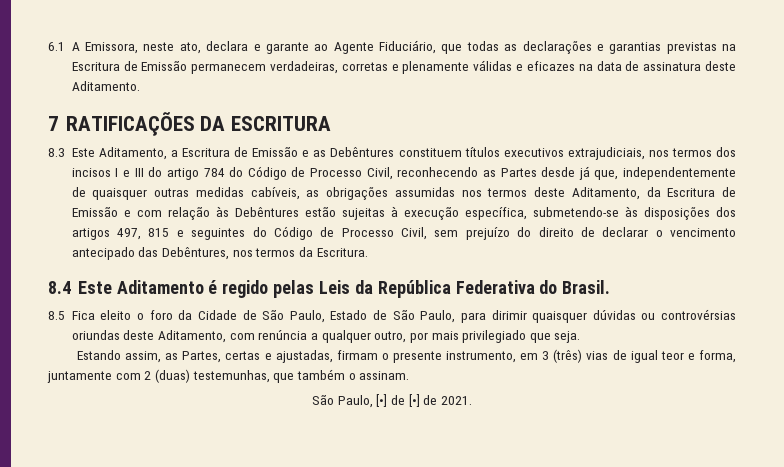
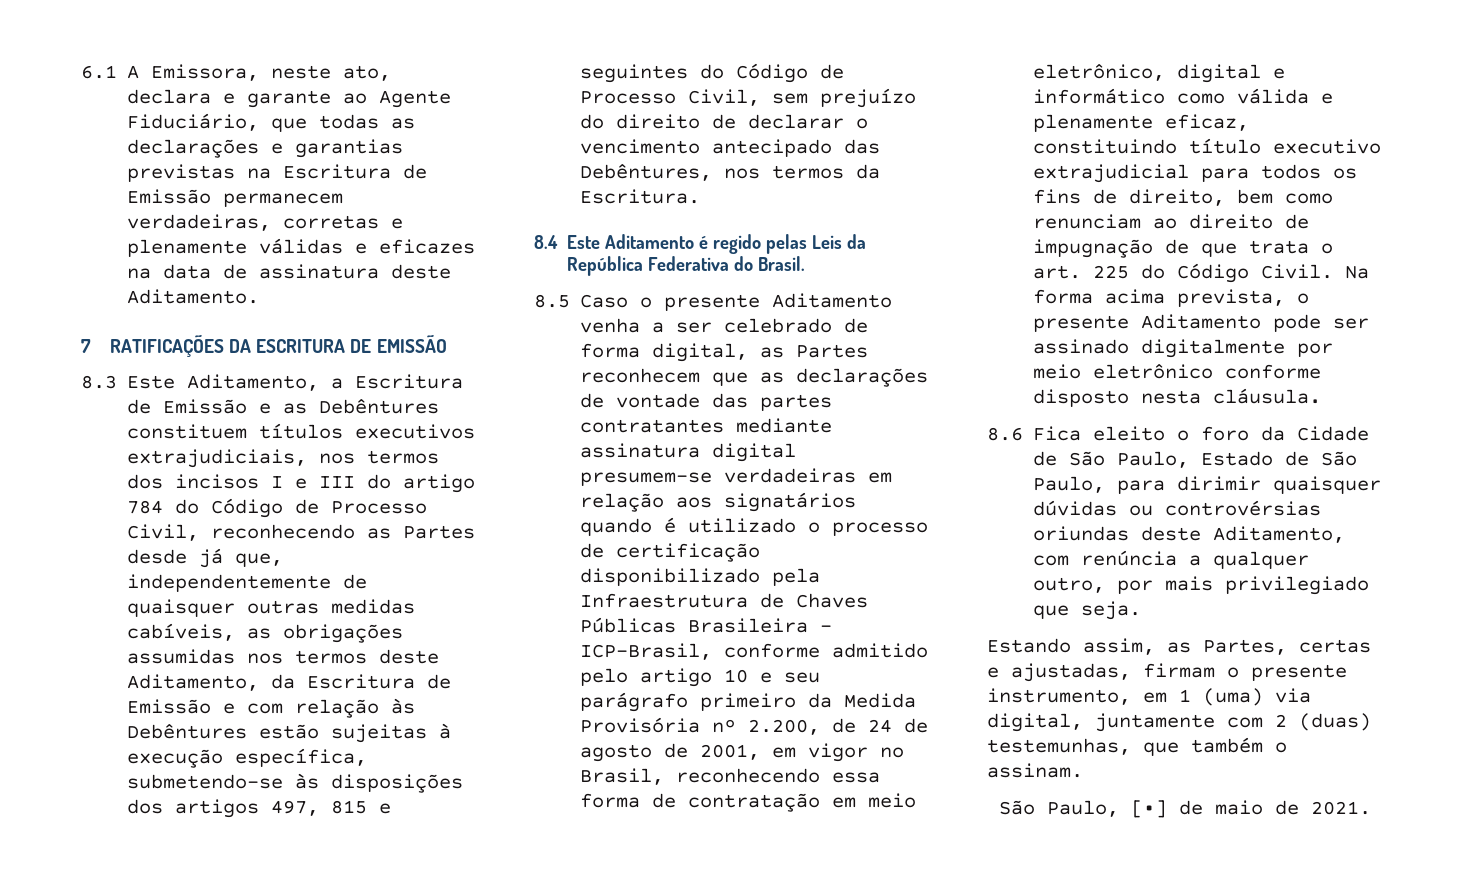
(332, 123) none -> [350,334,447,353] DE EMISSÃO
(65, 315) none -> [580,293,893,311] [580,318,869,333] [580,343,869,362] [580,368,929,387] [580,393,833,411] [580,418,833,433] [580,443,797,462] [580,468,893,486] [580,492,857,512] [580,517,929,536] [580,543,761,562] [580,568,821,586] [580,593,869,608] [580,617,833,633] [580,643,929,660] [580,668,821,687] [580,692,917,712] [580,717,929,735] [580,743,905,762] [580,768,881,785] [580,793,917,812] [1033,64,1286,83] [1033,88,1334,104] [1033,114,1250,132] [1033,138,1382,154] [1033,164,1358,183] [1033,189,1334,206] [1033,214,1310,229] [1033,239,1334,258] [1033,263,1370,283] [1033,289,1310,307] [1033,314,1370,332] [1033,339,1334,358] [1033,364,1322,379] [1033,388,1322,407] [987,427,1023,441] Caso o presente Aditamento venha a ser celebrado de forma digital, as Partes reconhecem que as declarações de vontade das partes contratantes mediante assinatura digital presumem-se verdadeiras em relação aos signatários quando é utilizado o processo de certificação disponibilizado pela Infraestrutura de Chaves Públicas Brasileira – ICP-Brasil, conforme admitido pelo artigo 10 e seu parágrafo primeiro da Medida Provisória nº 2.200, de 24 de agosto de 2001, em vigor no Brasil, reconhecendo essa forma de contratação em meio eletrônico, digital e informático como válida e plenamente eficaz, constituindo título executivo extrajudicial para todos os fins de direito, bem como renunciam ao direito de impugnação de que trata o art. 225 do Código Civil. Na forma acima prevista, o presente Aditamento pode ser assinado digitalmente por meio eletrônico conforme disposto nesta cláusula. // 8.6
[542,349,736,363] 3 (três) vias de igual teor e forma, -> [1179,688,1311,706] [987,713,1083,732] 1 (uma) via digital,
[408,394,420,407] [•] -> [1214,800,1263,815] maio

